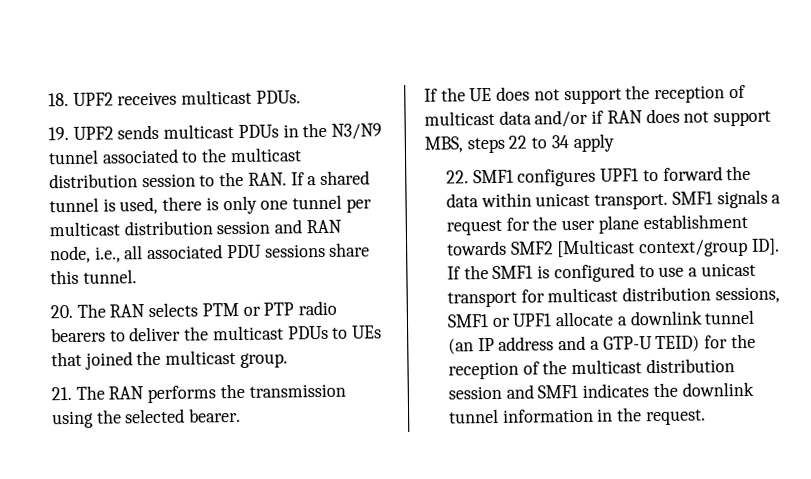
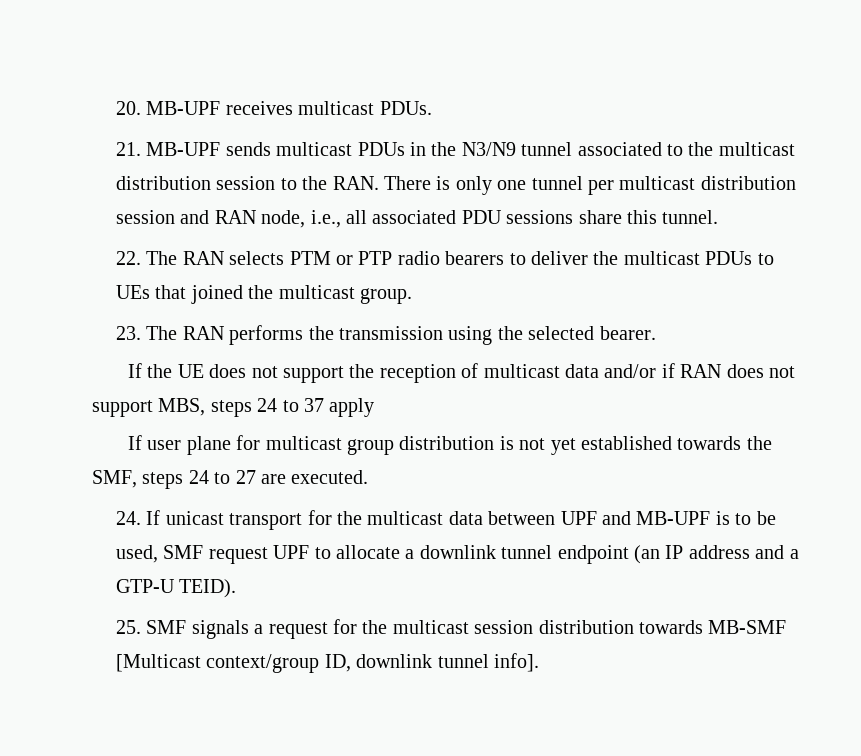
[48,92,114,107] 18. UPF2 -> [115,101,221,115] 20. MB-UPF
[48,126,114,141] 19. UPF2 -> [115,142,221,156] 21. MB-UPF
[290,170,371,186] [49,196,203,215] If a shared tunnel is used, there -> [383,176,431,190] There
[50,304,74,319] 20. -> [115,251,141,265] 22.
[51,386,73,401] 21. -> [115,326,141,340] 23.
[508,133,614,153] [446,165,752,187] [446,189,782,210] [446,213,748,236] [447,238,780,258] [447,262,756,283] [447,286,780,308] [447,313,553,328] 22 to 34 apply // 22. SMF1 configures UPF1 to forward the data within unicast transport. SMF1 signals a request for the user plane establishment towards SMF2 [Multicast context/group ID]. If the SMF1 is configured to use a unicast transport for multicast distribution sessions, SMF1 or UPF1 -> [257,398,375,417] [127,435,772,455] [92,470,369,489] [115,510,776,530] [115,545,331,564] 24 to 37 apply // If user plane for multicast group distribution is not yet established towards the SMF, steps 24 to 27 are executed. // 24. If unicast transport for the multicast data between UPF and MB-UPF is to be used, SMF request UPF to
(756, 317) none -> [557,545,629,564] endpoint
[655,333,756,353] [448,358,735,380] [448,381,754,400] [449,407,706,426] TEID) for the reception of the multicast distribution session and SMF1 indicates the downlink tunnel information in the request. -> [179,579,237,598] [115,619,787,639] [115,653,539,673] TEID). // 25. SMF signals a request for the multicast session distribution towards MB-SMF [Multicast context/group ID, downlink tunnel info].

